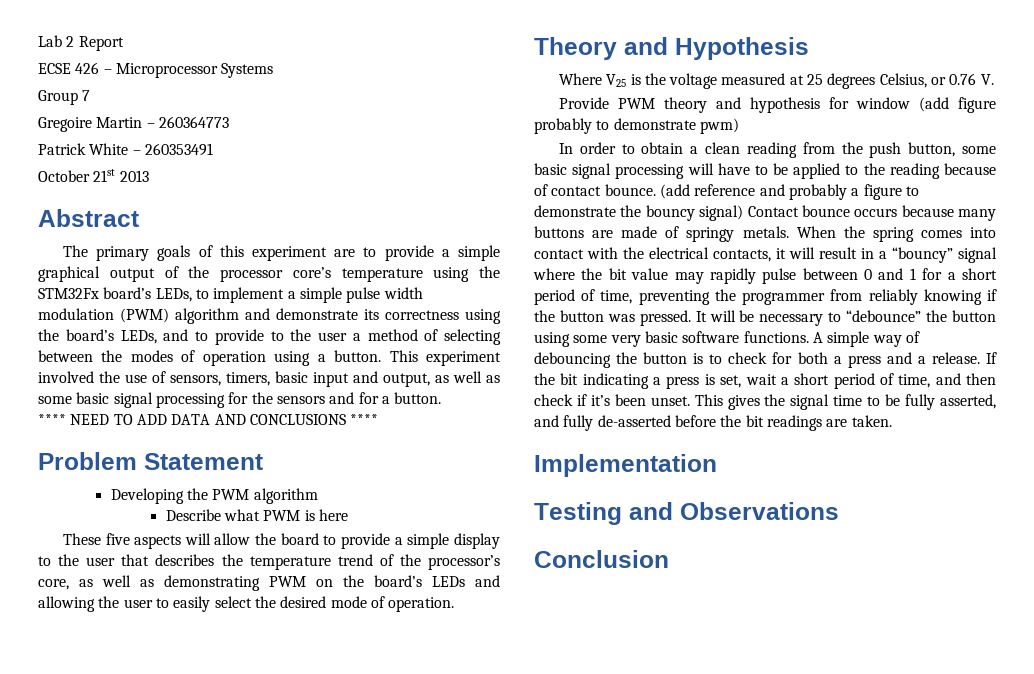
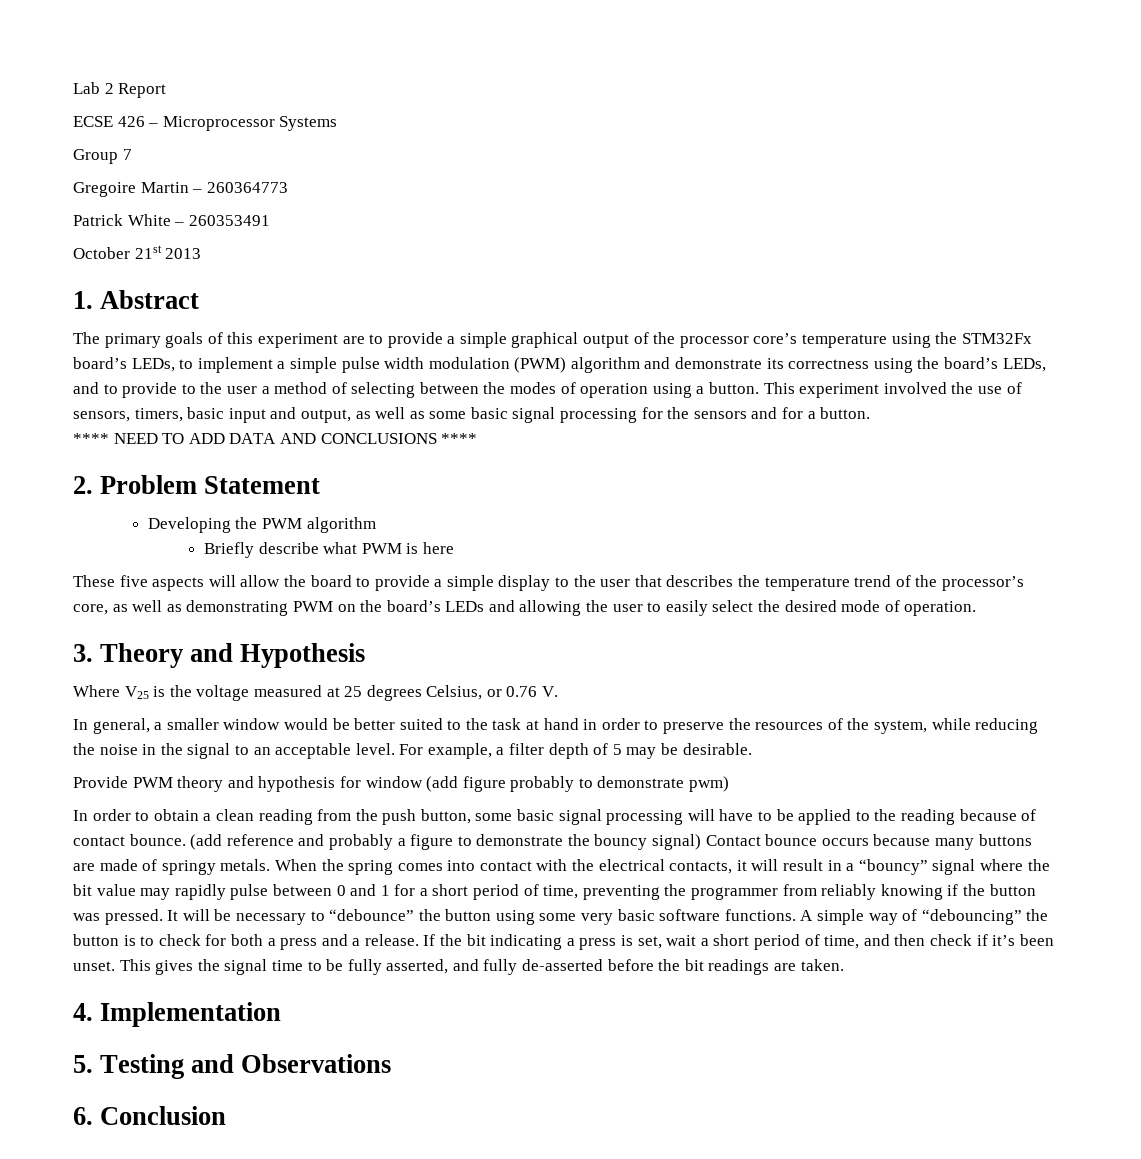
(149, 176) none -> [73,291,93,309] 1.
(379, 419) none -> [73,476,93,494] 2.
[165,509,221,521] Describe -> [203,542,319,558] Briefly describe
(455, 604) none -> [73,644,93,662] 3.
(994, 79) none -> [73,718,1039,734] [73,743,752,759] // In general, a smaller window would be better suited to the task at hand in order to preserve the resources of the system, while reducing the noise in the signal to an acceptable level. For example, a filter depth of 5 may be desirable.
[534,352,611,368] debouncing -> [921,909,1022,925] “debouncing”
(892, 421) none -> [73,1003,93,1021] 4.
(717, 465) none -> [73,1055,93,1073] 5.
(839, 511) none -> [73,1107,93,1125] 6.

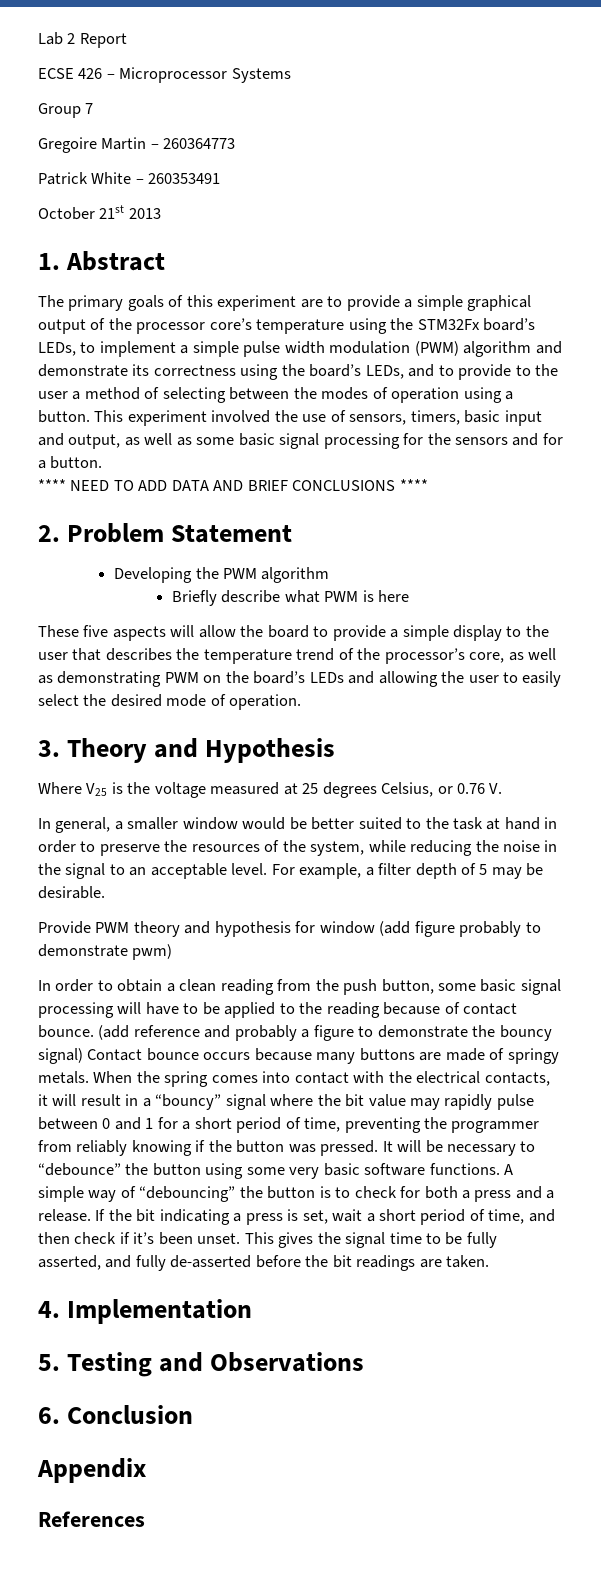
(316, 438) none -> [247,480,288,491] BRIEF
(227, 1115) none -> [37,1458,146,1483] [38,1511,145,1527] // Appendix // References

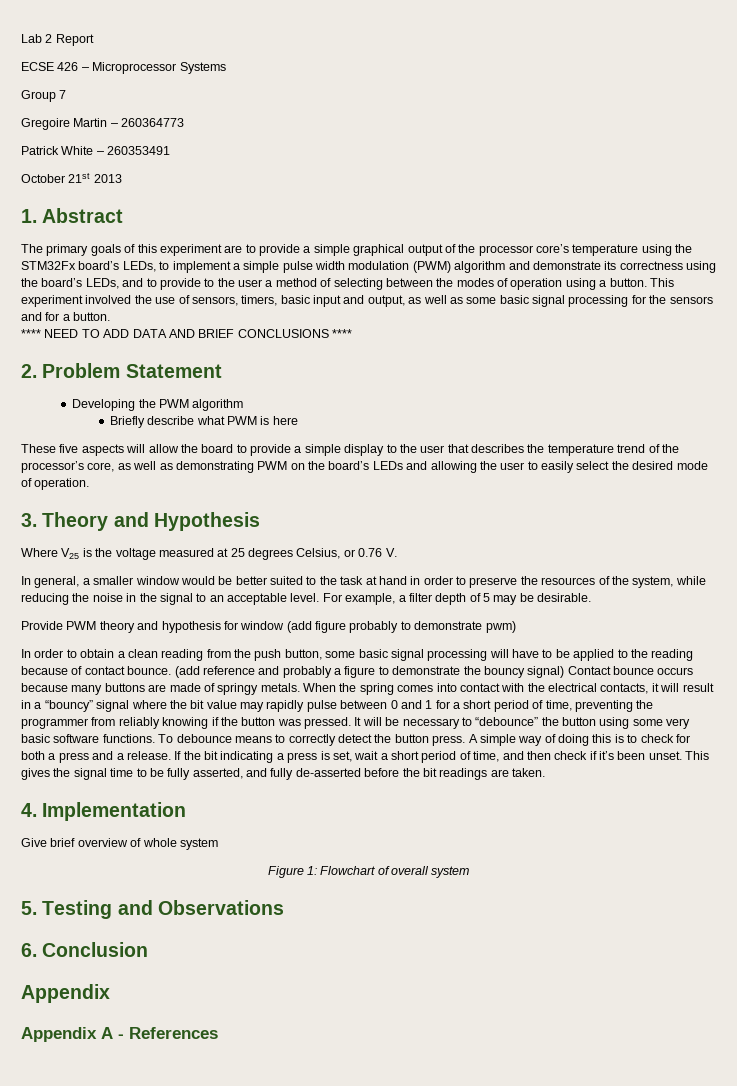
(500, 1169) none -> [158,734,466,746] To debounce means to correctly detect the button press.
[139,1186,316,1202] “debouncing” the button -> [558,734,612,746] doing this
(253, 1311) none -> [21,838,218,850] [267,866,470,878] // Give brief overview of whole system // Figure 1: Flowchart of overall system
(146, 1470) none -> [21,1027,124,1042] Appendix A -

